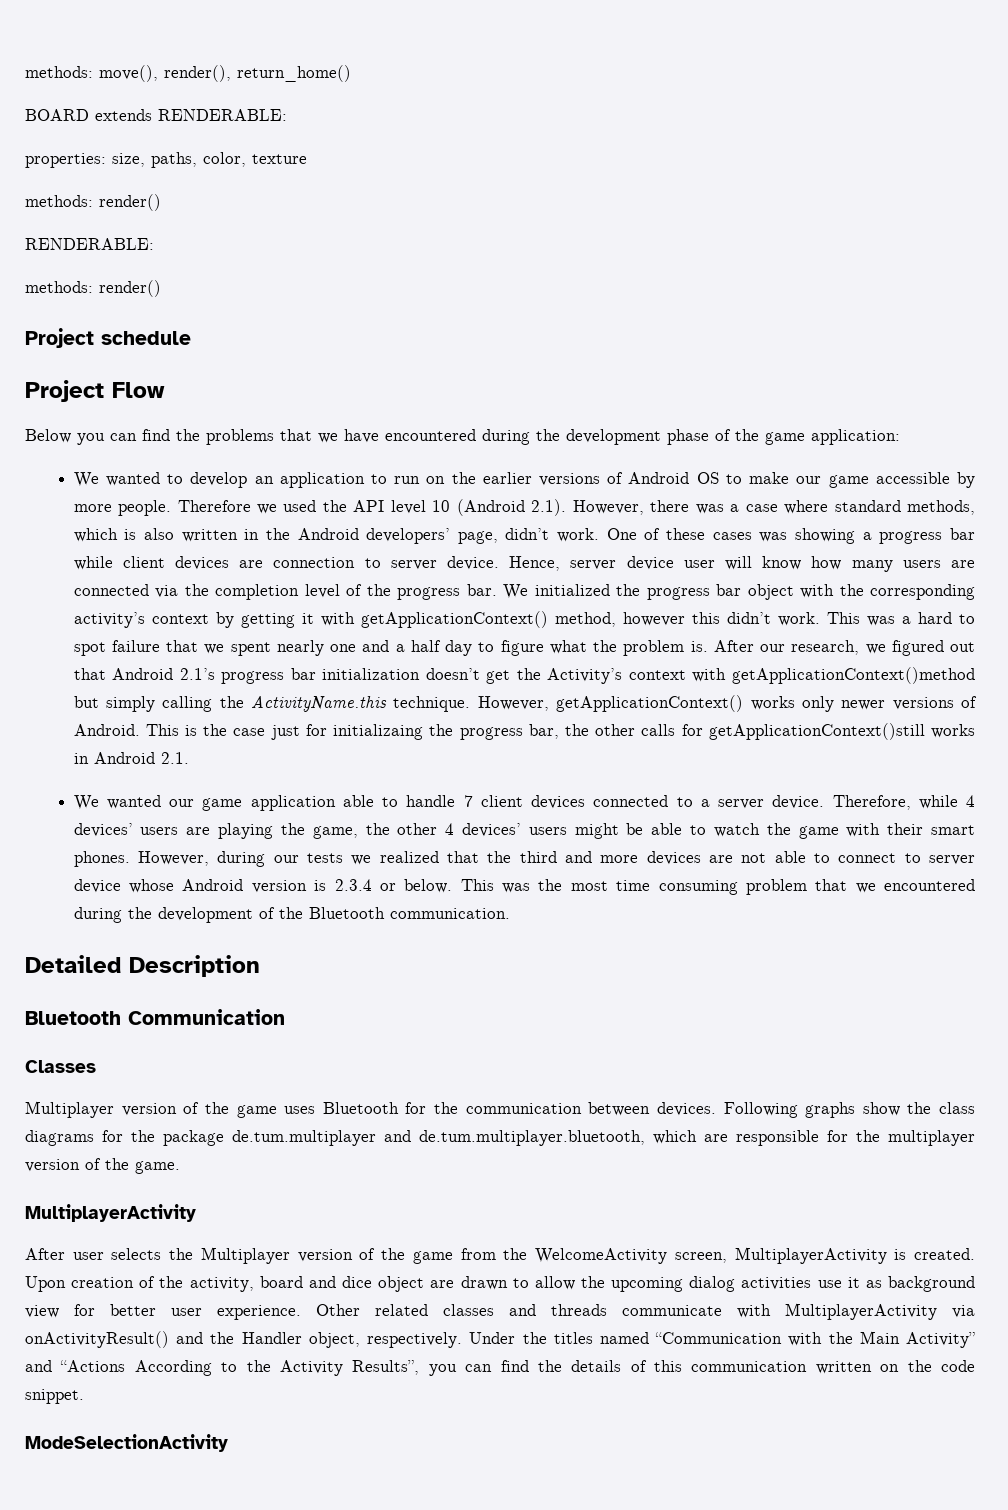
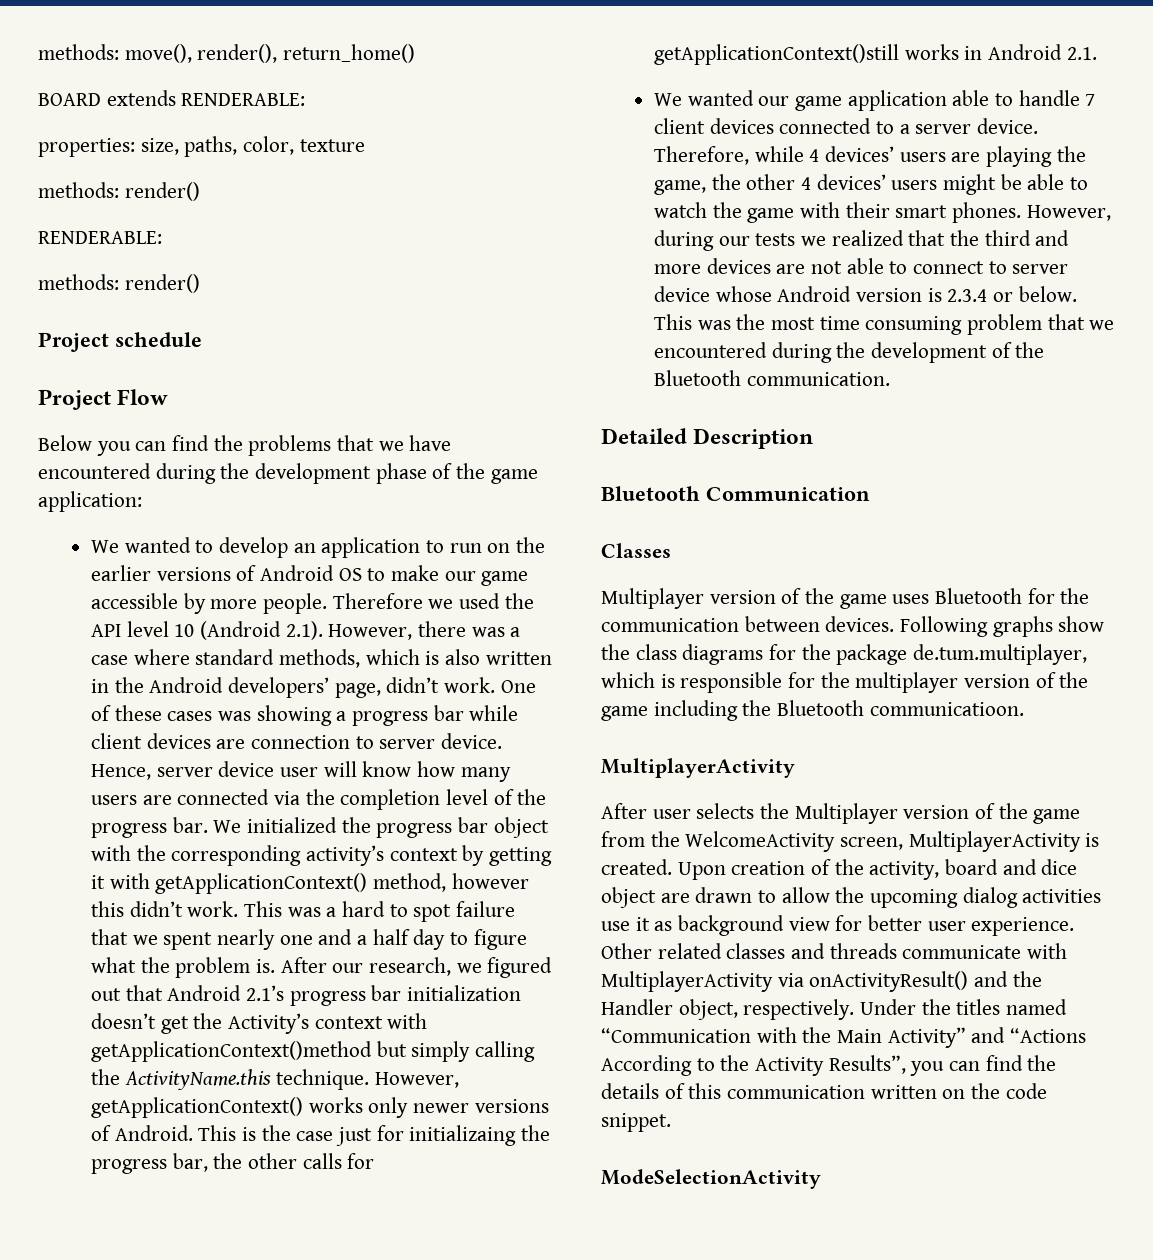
[232,1130,728,1146] de.tum.multiplayer and de.tum.multiplayer.bluetooth, which are -> [913,644,1088,665] [601,672,675,688] de.tum.multiplayer, which is
[135,1161,180,1174] game. -> [601,700,1024,721] game including the Bluetooth communicatioon.

